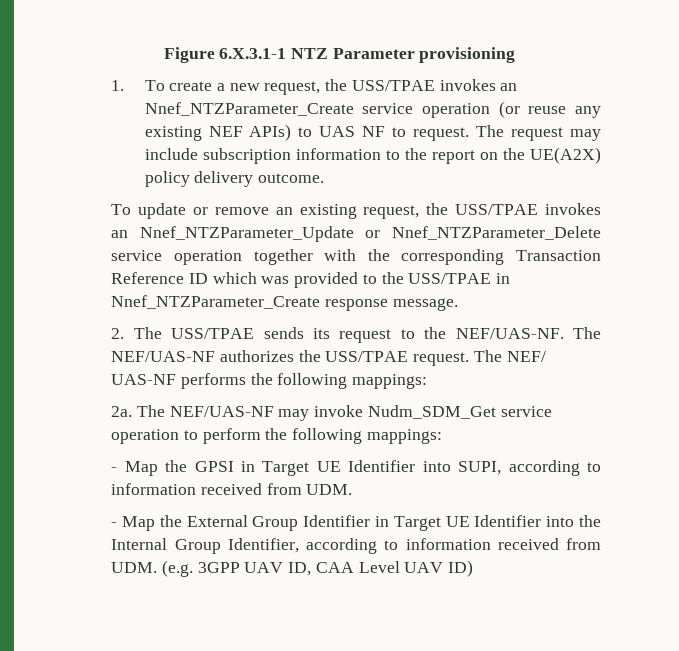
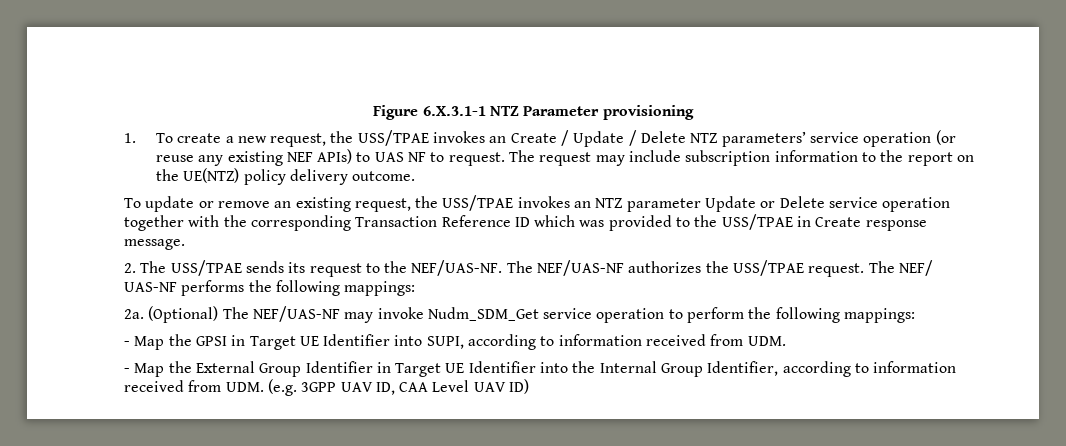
[144,102,354,116] Nnef_NTZParameter_Create -> [510,130,806,147] Create / Update / Delete NTZ parameters’
[530,147,602,164] UE(A2X) -> [183,168,240,183] UE(NTZ)
[139,226,601,242] Nnef_NTZParameter_Update or Nnef_NTZParameter_Delete -> [595,196,825,212] NTZ parameter Update or Delete
[111,295,321,309] Nnef_NTZParameter_Create -> [815,217,862,227] Create
(133, 411) none -> [148,306,219,323] (Optional)

